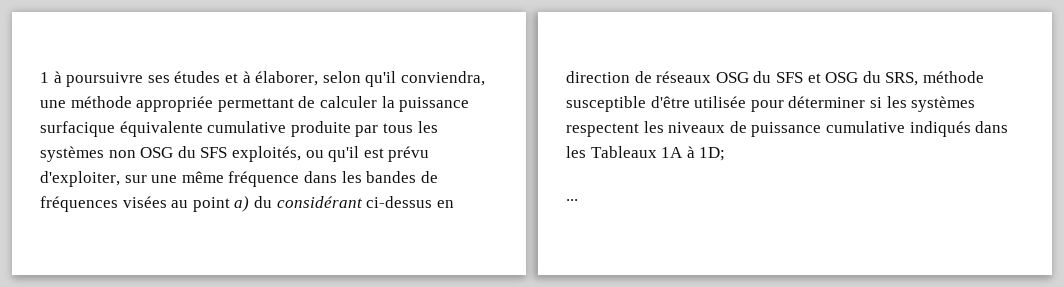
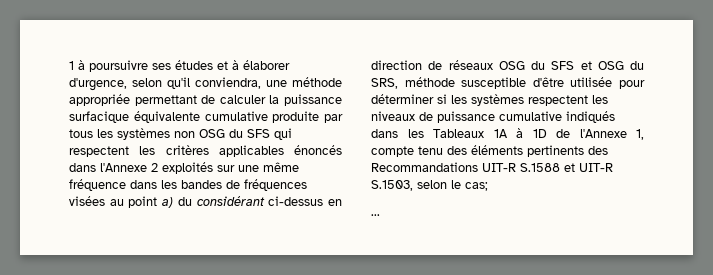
[255,71,319,86] élaborer, -> [243,60,290,70] [69,78,127,91] élaborer d'urgence,
[231,146,430,162] [40,171,120,187] exploités, ou qu'il est prévu d'exploiter, -> [274,128,292,140] [69,145,342,157] [69,162,213,174] qui respectent les critères applicables énoncés dans l'Annexe 2 exploités
[699,147,726,161] 1D; -> [532,129,644,140] [371,145,608,157] [371,162,613,172] [371,180,488,191] 1D de l'Annexe 1, compte tenu des éléments pertinents des Recommandations UIT-R S.1588 et UIT-R S.1503, selon le cas;

